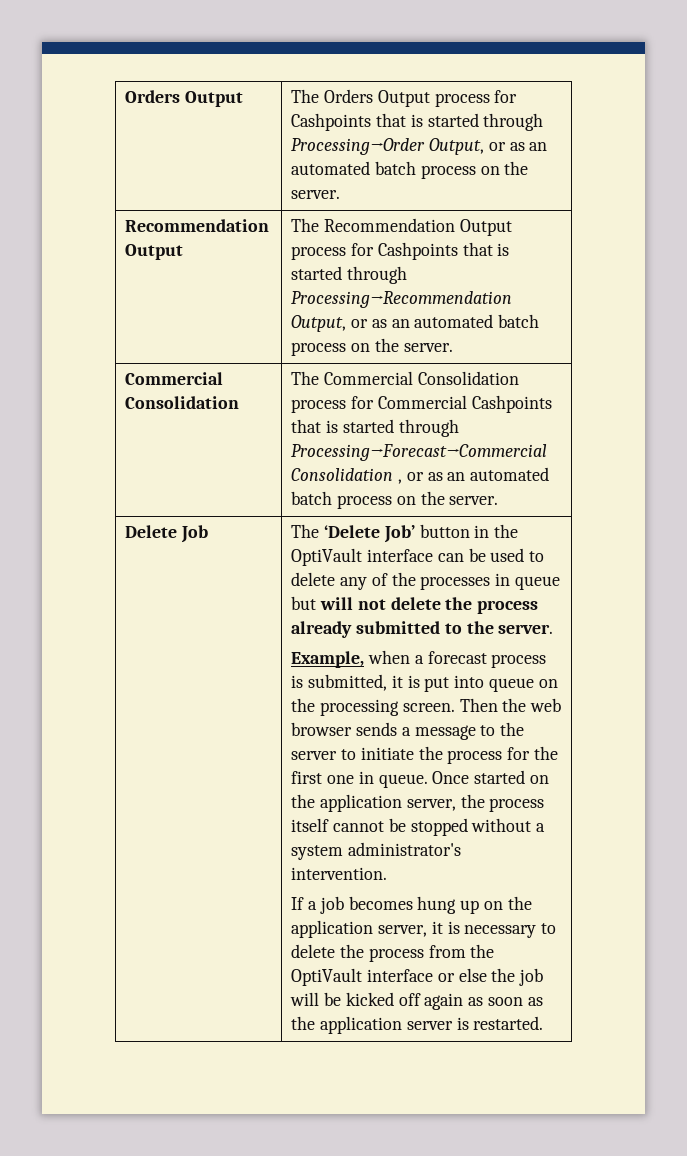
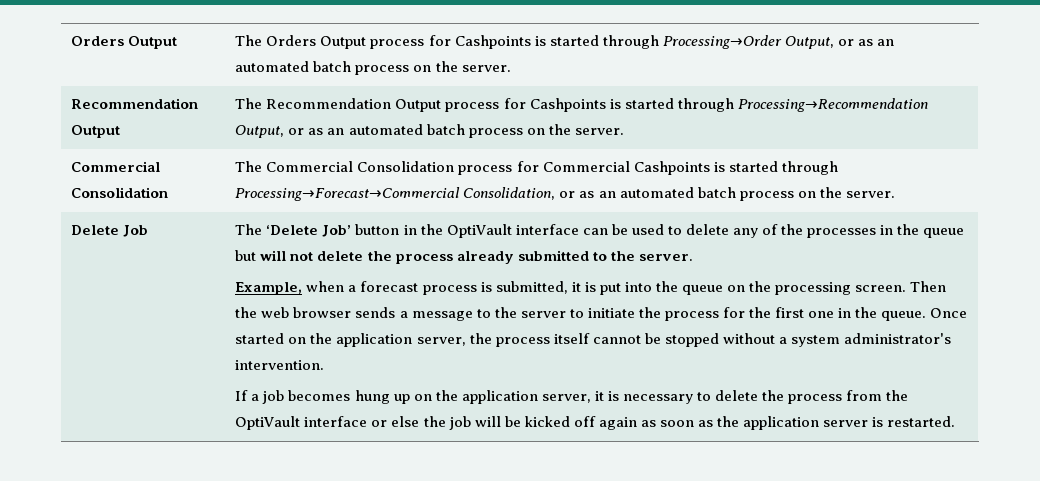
[376,113,407,127] that -> (531, 42) none
[462,242,493,256] that -> (606, 105) none
[291,419,322,433] that -> (710, 168) none
[291,468,403,484] Consolidation , -> [463,187,556,200] Consolidation,
(511, 579) none -> [897,224,920,235] the
(485, 681) none -> [655,281,678,292] the
(374, 777) none -> [855,307,878,318] the

